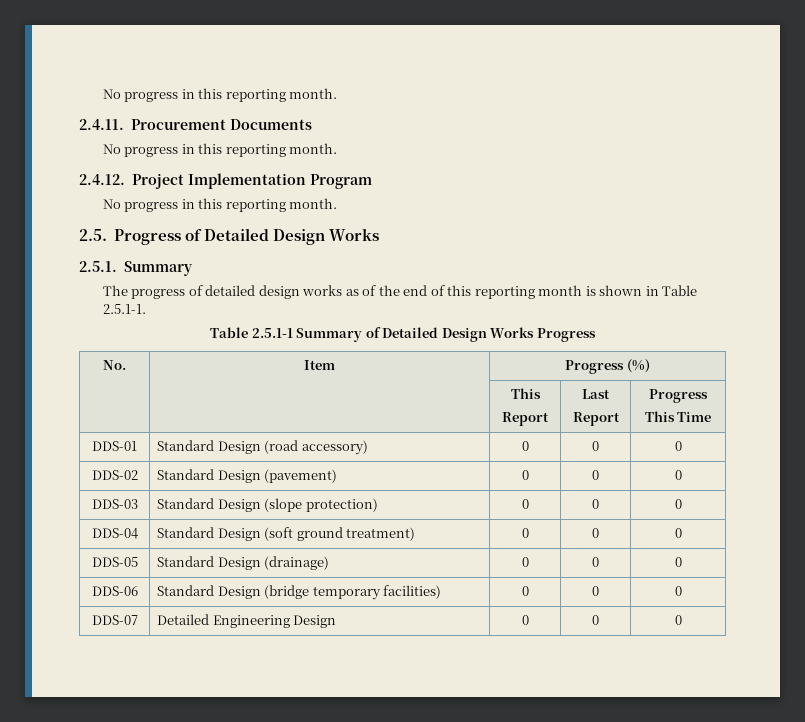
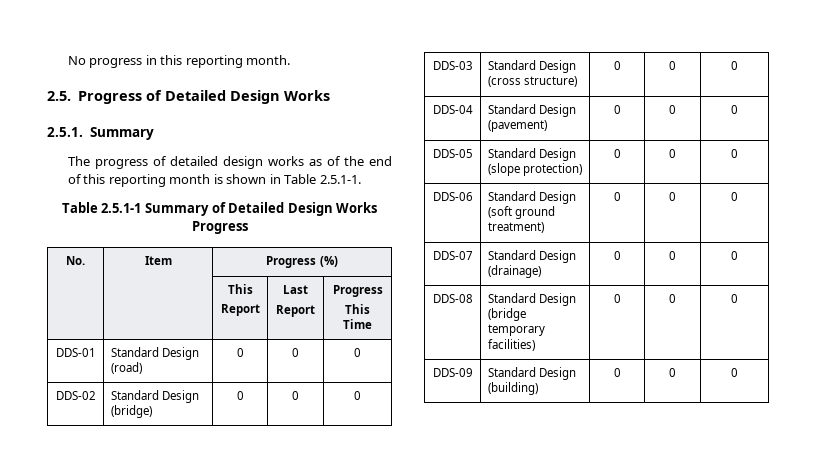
[102,88,338,102] [79,119,312,130] [102,143,338,157] [79,173,372,189] [102,198,338,212] No progress in this reporting month. // 2.4.11. Procurement Documents // No progress in this reporting month. // 2.4.12. Project Implementation Program // No progress in this reporting month. -> [67,55,291,68] No progress in this reporting month.
[264,440,368,455] (road accessory) -> [110,362,142,374] (road)
(138, 475) none -> [110,390,199,403] [110,405,152,418] [236,391,244,400] [292,391,299,400] [354,391,361,400] [432,61,473,70] [487,60,576,73] [487,76,577,87] [613,61,621,70] [669,61,676,70] [731,61,738,70] [432,105,473,114] | Standard Design (bridge) | 0 | 0 | 0 // DDS-03 | Standard Design (cross structure) | 0 | 0 | 0 // DDS-04
[91,499,138,509] DDS-03 -> [432,149,473,158] DDS-05
[91,528,138,539] DDS-04 -> [432,192,473,201] DDS-06
[91,557,138,567] DDS-05 -> [432,251,473,260] DDS-07
[91,586,138,596] DDS-06 -> [432,294,473,303] DDS-08
[91,615,138,625] [157,614,337,628] DDS-07 | Detailed Engineering Design -> [432,368,473,377] [487,367,576,380] [487,382,538,395] DDS-09 | Standard Design (building)

